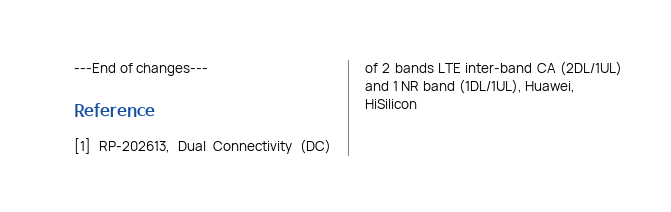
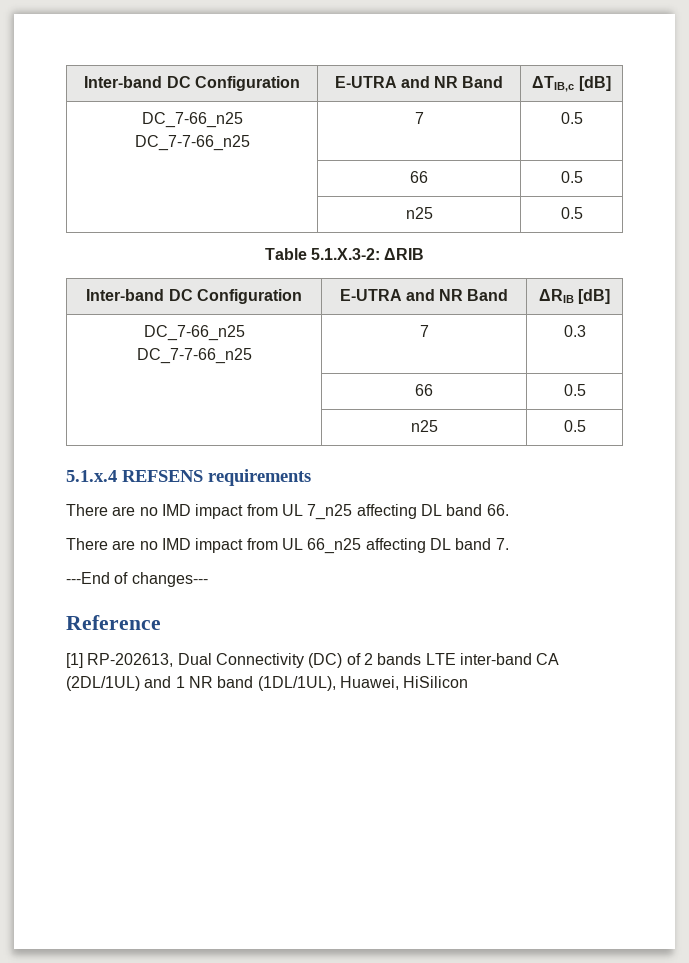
(74, 68) none -> [84,76,300,91] [334,76,504,88] [532,76,611,92] [141,112,243,128] [134,135,250,151] [414,112,424,124] [560,112,583,124] [410,171,428,183] [560,171,583,183] [405,207,433,219] [560,207,583,219] [264,248,425,260] [86,289,302,304] [339,289,509,301] [538,289,611,304] [143,325,245,341] [136,348,252,364] [419,325,429,337] [563,325,586,337] [415,384,433,396] [563,384,586,396] [410,420,438,432] [563,420,586,432] [66,469,311,486] [66,504,509,520] [66,538,509,554] Inter-band DC Configuration | E-UTRA and NR Band | ΔTIB,c [dB] // DC_7-66_n25 // DC_7-7-66_n25 | 7 | 0.5 // | 66 | 0.5 // | n25 | 0.5 // Table 5.1.X.3-2: ΔRIB // Inter-band DC Configuration | E-UTRA and NR Band | ΔRIB [dB] // DC_7-66_n25 // DC_7-7-66_n25 | 7 | 0.3 // | 66 | 0.5 // | n25 | 0.5 // 5.1.x.4 REFSENS requirements // There are no IMD impact from UL 7_n25 affecting DL band 66. // There are no IMD impact from UL 66_n25 affecting DL band 7. //

